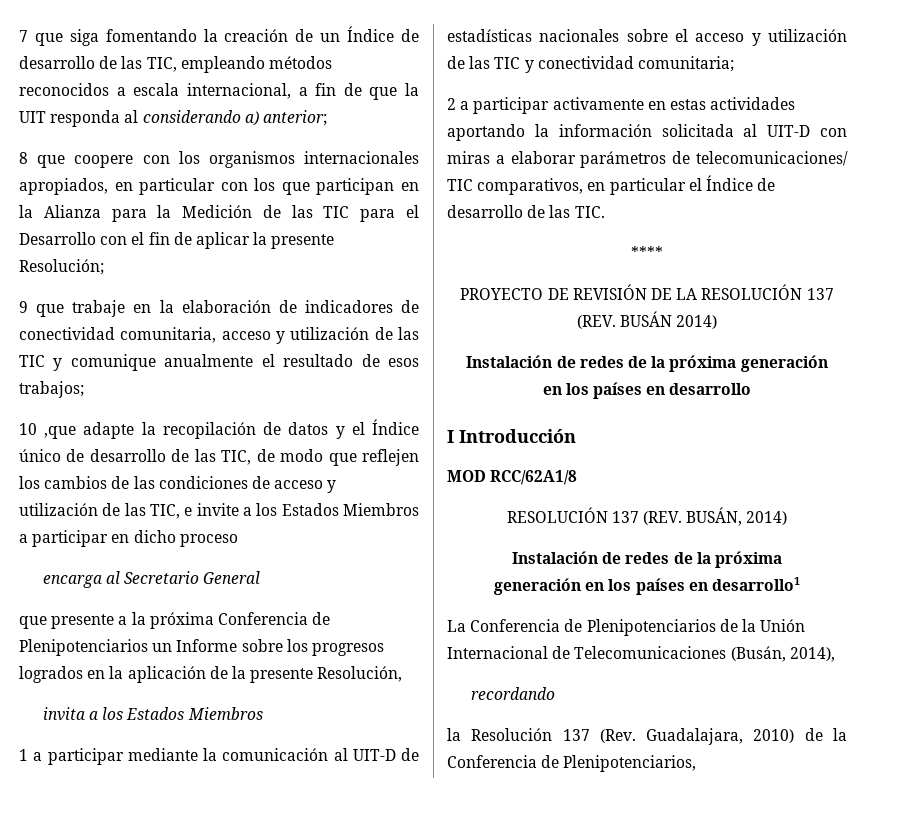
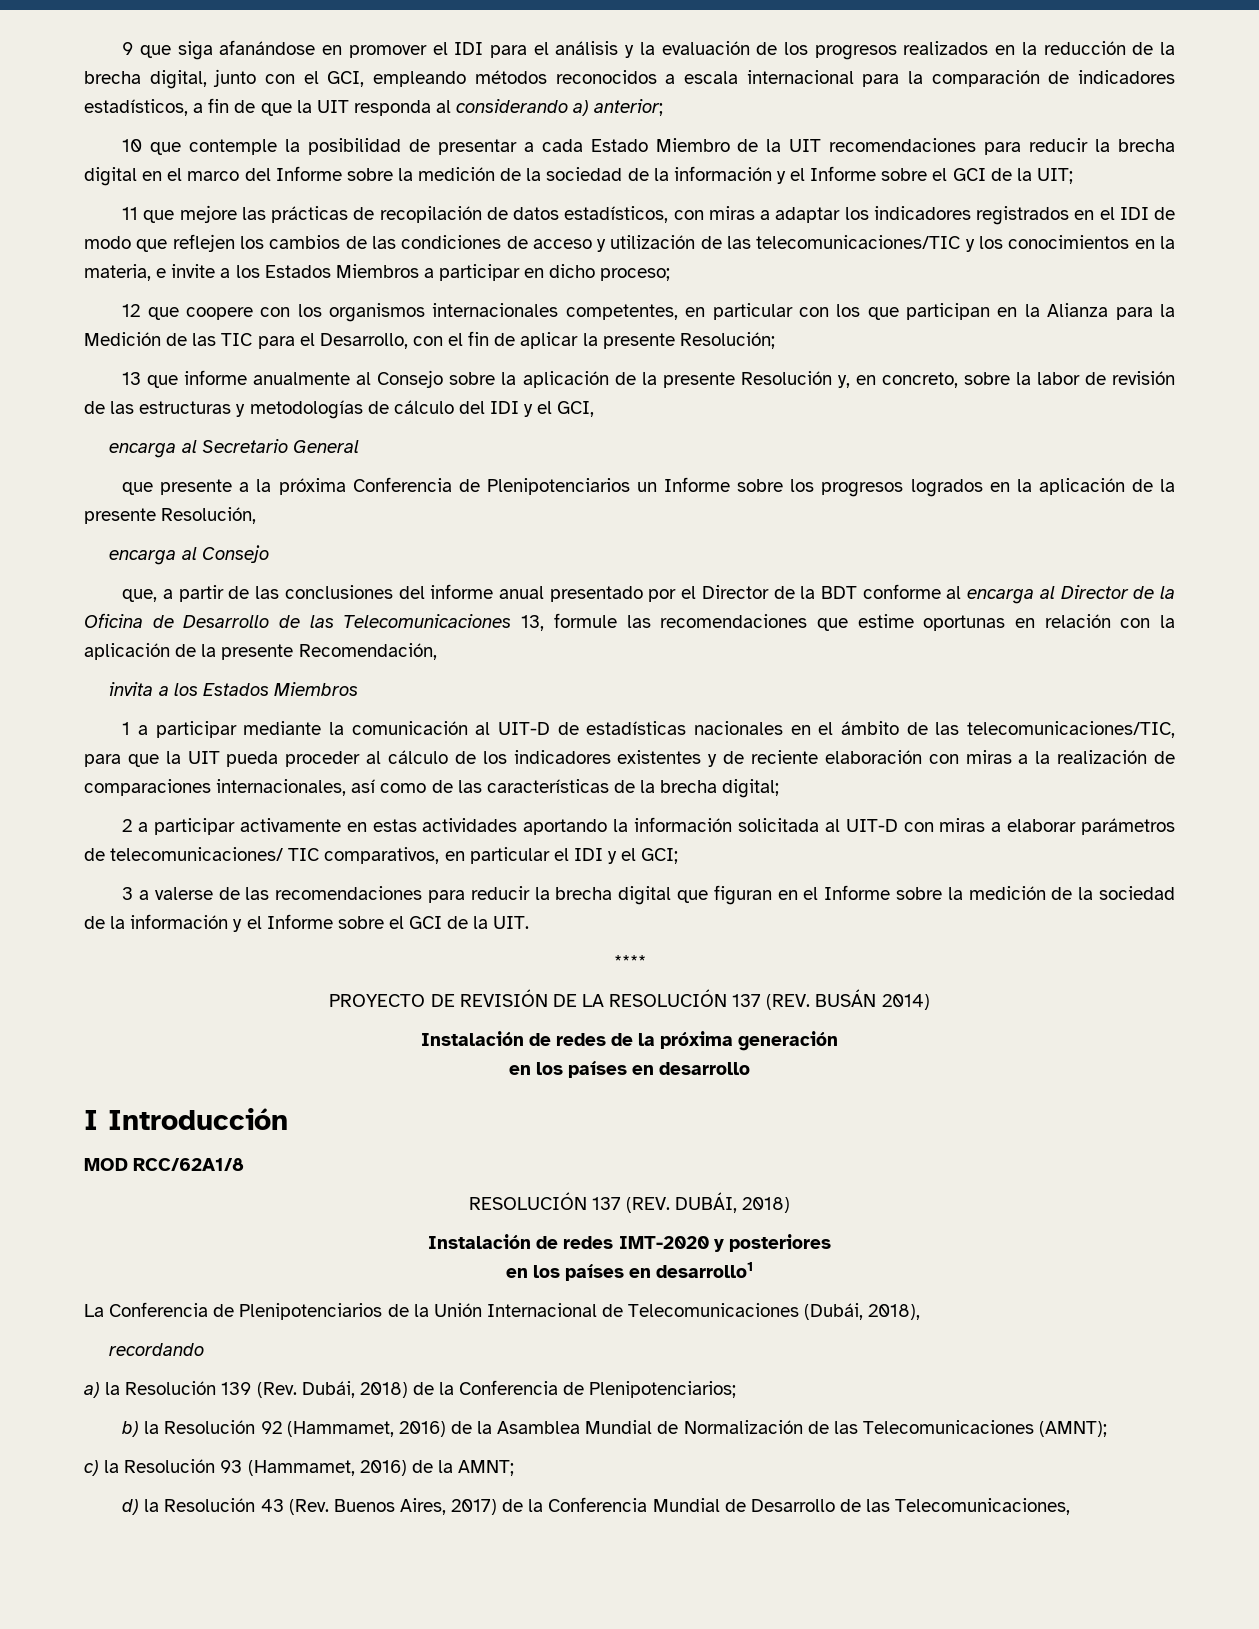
[19,30,28,42] 7 -> [122,42,134,55] 9
[105,26,420,42] [19,56,177,72] fomentando la creación de un Índice de desarrollo de las TIC, -> [219,40,1176,60] [84,69,365,89] afanándose en promover el IDI para el análisis y la evaluación de los progresos realizados en la reducción de la brecha digital, junto con el GCI,
[186,83,291,99] internacional, -> [746,70,1175,87] [84,99,188,116] internacional para la comparación de indicadores estadísticos,
[19,152,28,164] 8 -> [122,138,1175,155] [84,166,1073,186] [122,205,1175,225] [84,234,1175,252] [84,264,671,281] [122,304,141,317] 10 que contemple la posibilidad de presentar a cada Estado Miembro de la UIT recomendaciones para reducir la brecha digital en el marco del Informe sobre la medición de la sociedad de la información y el Informe sobre el GCI de la UIT; // 11 que mejore las prácticas de recopilación de datos estadísticos, con miras a adaptar los indicadores registrados en el IDI de modo que reflejen los cambios de las condiciones de acceso y utilización de las telecomunicaciones/TIC y los conocimientos en la materia, e invite a los Estados Miembros a participar en dicho proceso; // 12
[19,178,108,195] apropiados, -> [565,304,678,320] competentes,
[19,232,96,245] Desarrollo -> [319,333,408,349] Desarrollo,
[19,300,419,317] [19,327,419,344] [19,354,419,371] [19,381,84,398] [19,419,419,439] [19,449,420,466] [19,476,337,493] [19,503,419,519] [19,530,238,547] 9 que trabaje en la elaboración de indicadores de conectividad comunitaria, acceso y utilización de las TIC y comunique anualmente el resultado de esos trabajos; // 10 ,que adapte la recopilación de datos y el Índice único de desarrollo de las TIC, de modo que reflejen los cambios de las condiciones de acceso y utilización de las TIC, e invite a los Estados Miembros a participar en dicho proceso -> [122,370,1176,388] [84,400,595,419] 13 que informe anualmente al Consejo sobre la aplicación de la presente Resolución y, en concreto, sobre la labor de revisión de las estructuras y metodologías de cálculo del IDI y el GCI,
(403, 674) none -> [109,545,269,565] [122,584,1176,604] [84,613,1175,631] [84,643,437,660] // encarga al Consejo // que, a partir de las conclusiones del informe anual presentado por el Director de la BDT conforme al encarga al Director de la Oficina de Desarrollo de las Telecomunicaciones 13, formule las recomendaciones que estime oportunas en relación con la aplicación de la presente Recomendación,
[626,29,847,46] [447,56,734,73] sobre el acceso y utilización de las TIC y conectividad comunitaria; -> [790,721,1175,738] [84,750,1176,767] [84,779,780,798] en el ámbito de las telecomunicaciones/TIC, para que la UIT pueda proceder al cálculo de los indicadores existentes y de reciente elaboración con miras a la realización de comparaciones internacionales, así como de las características de la brecha digital;
[705,175,776,191] [447,205,605,218] Índice de desarrollo de las TIC. -> [573,848,679,864] [122,885,1175,905] [84,914,530,932] IDI y el GCI; // 3 a valerse de las recomendaciones para reducir la brecha digital que figuran en el Informe sobre la medición de la sociedad de la información y el Informe sobre el GCI de la UIT.
[686,507,788,526] [512,551,782,568] [494,578,582,595] BUSÁN, 2014) // Instalación de redes de la próxima // generación -> [675,1192,791,1213] [428,1234,831,1252] DUBÁI, 2018) // Instalación de redes IMT-2020 y posteriores //
[730,646,835,662] (Busán, 2014), -> [804,1303,921,1320] (Dubái, 2018),
[447,728,847,745] [447,755,697,772] la Resolución 137 (Rev. Guadalajara, 2010) de la Conferencia de Plenipotenciarios, -> [84,1380,737,1398] [122,1420,1108,1437] [84,1459,515,1476] [122,1497,1071,1515] a) la Resolución 139 (Rev. Dubái, 2018) de la Conferencia de Plenipotenciarios; // b) la Resolución 92 (Hammamet, 2016) de la Asamblea Mundial de Normalización de las Telecomunicaciones (AMNT); // c) la Resolución 93 (Hammamet, 2016) de la AMNT; // d) la Resolución 43 (Rev. Buenos Aires, 2017) de la Conferencia Mundial de Desarrollo de las Telecomunicaciones,

